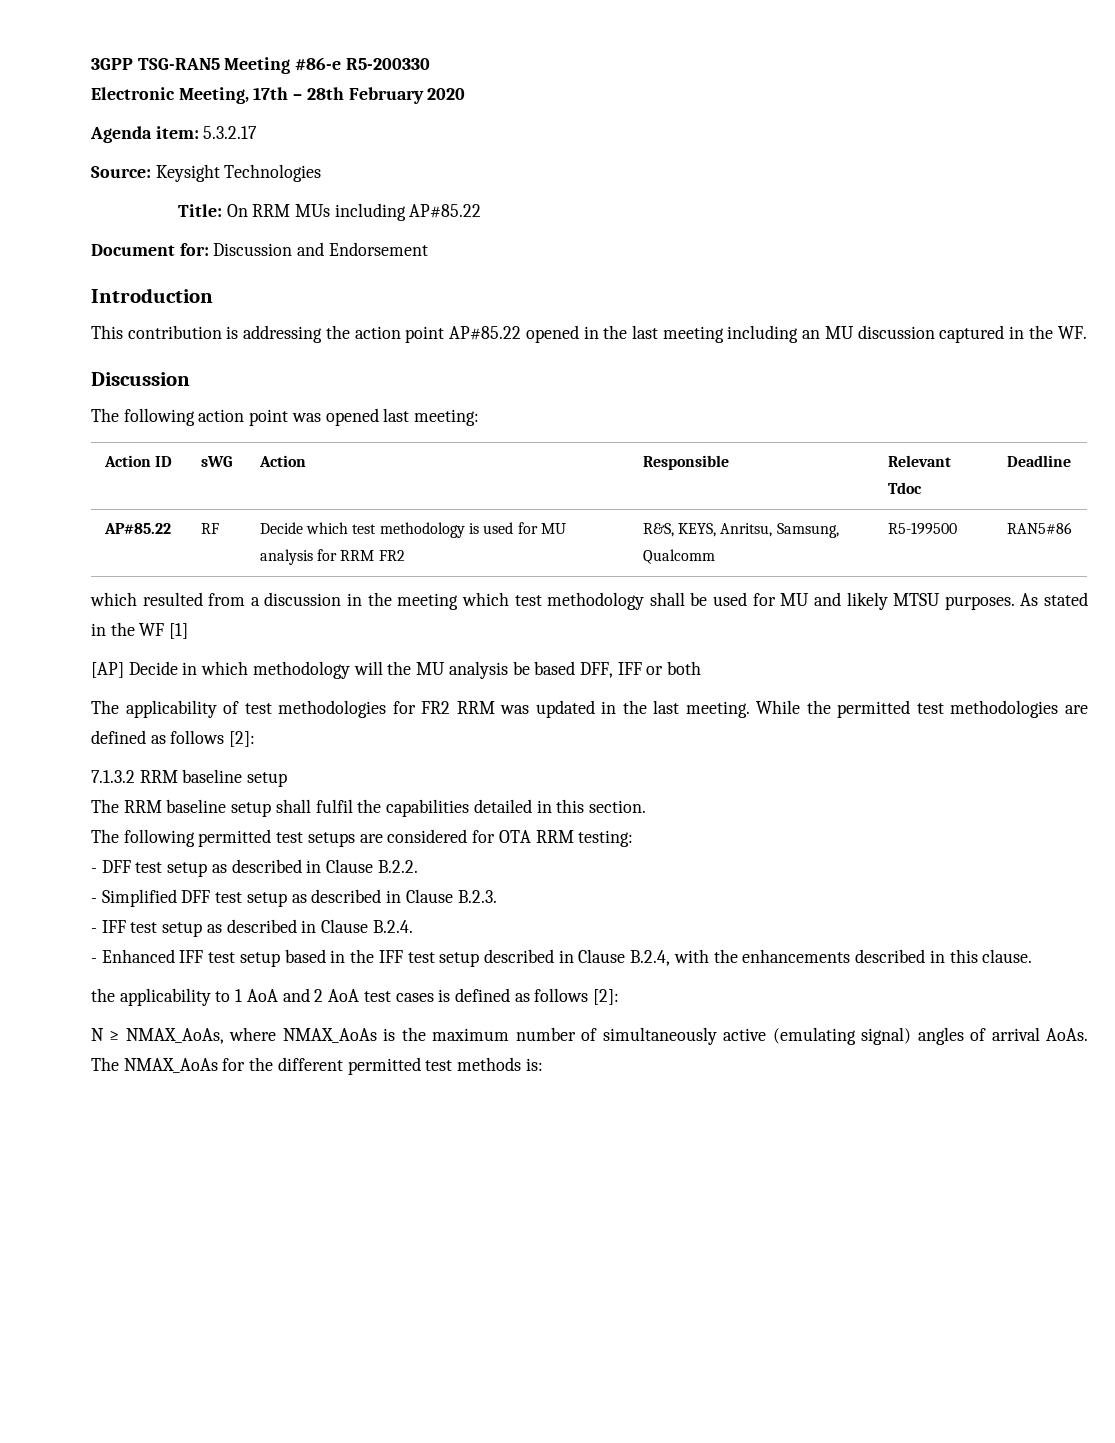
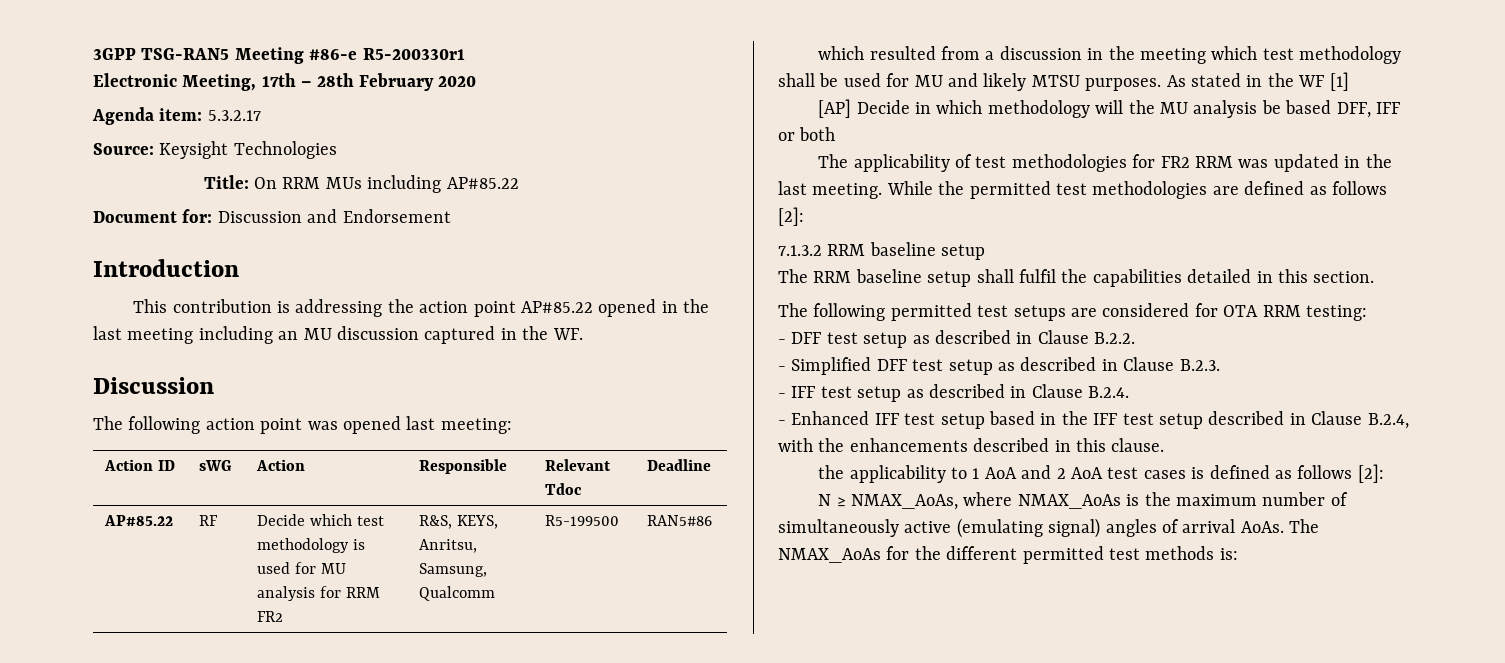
[345,58,430,70] R5-200330 -> [362,48,465,60] R5-200330r1

